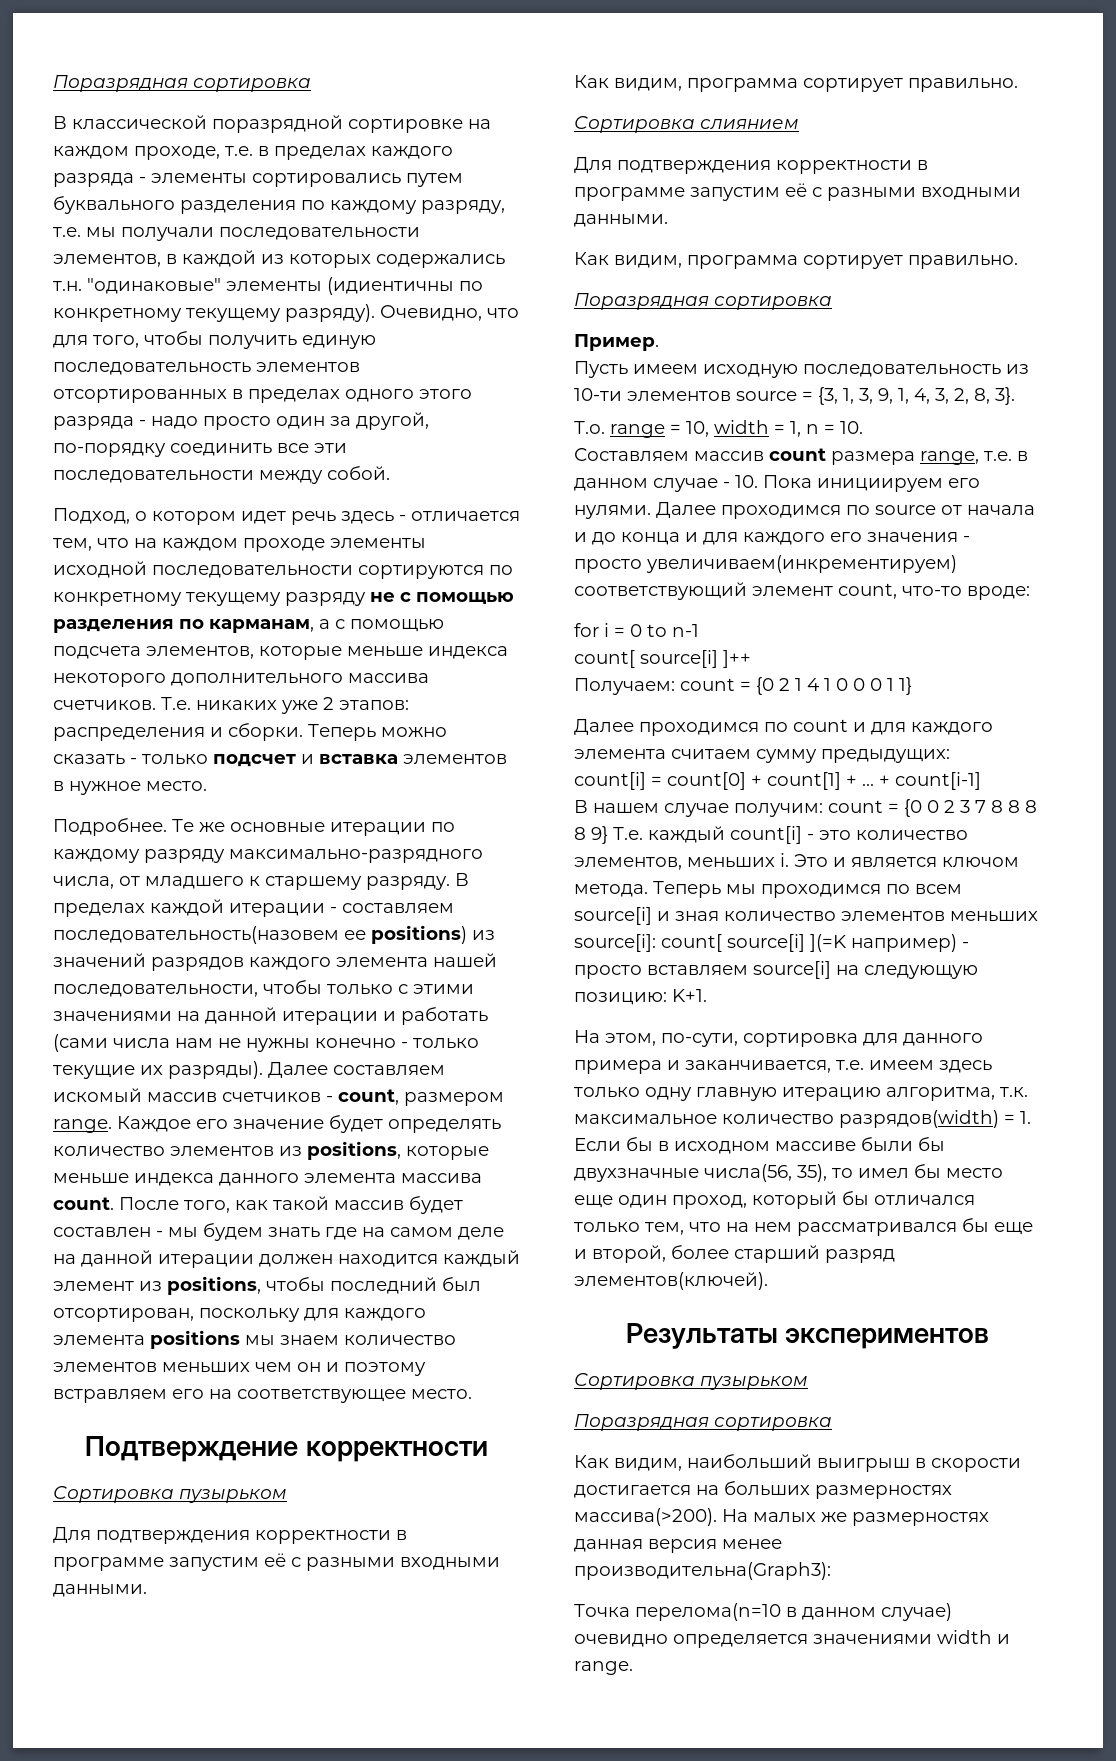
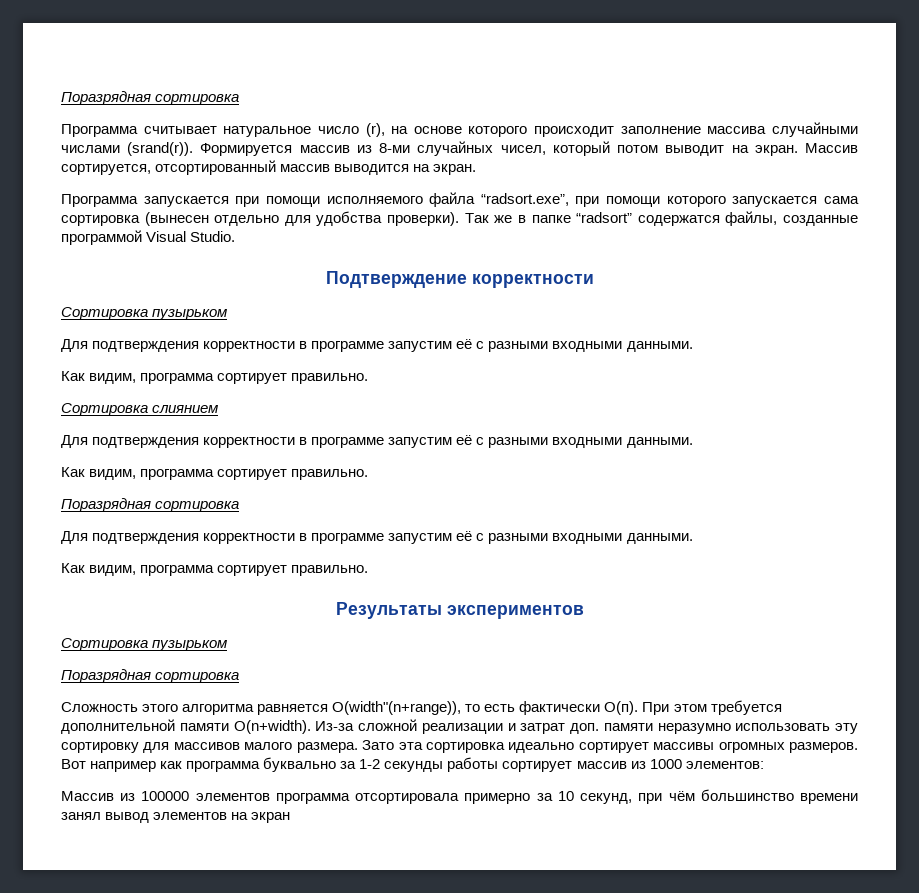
[53,75,311,92] [53,115,491,133] [53,146,453,160] [53,173,463,187] [53,196,505,214] [53,227,420,241] [53,250,505,268] [53,277,483,295] [53,304,519,322] [53,331,376,349] [53,362,360,375] [53,389,472,403] [53,412,429,430] [53,443,347,457] [53,466,390,484] [53,508,520,525] [53,538,426,552] [53,561,513,579] [53,592,514,606] [53,619,444,633] [53,646,508,660] [53,673,429,687] [53,697,409,714] [53,723,447,741] [53,754,507,767] [53,781,207,795] [53,818,455,836] [53,849,483,863] [53,873,469,890] [53,899,454,917] [53,925,495,944] [53,953,497,971] [53,980,474,997] [53,1007,488,1025] [53,1034,479,1052] [53,1061,445,1079] [53,1088,504,1106] [53,1115,501,1133] [53,1141,489,1160] [53,1173,482,1186] [53,1196,463,1214] [53,1223,504,1241] [53,1250,520,1268] [53,1276,481,1295] [53,1308,426,1322] [53,1330,456,1349] [53,1362,426,1376] [53,1389,472,1403] Поразрядная сортировка // В классической поразрядной сортировке на каждом проходе, т.е. в пределах каждого разряда - элементы сортировались путем буквального разделения по каждому разряду, т.е. мы получали последовательности элементов, в каждой из которых содержались т.н. "одинаковые" элементы (идиентичны по конкретному текущему разряду). Очевидно, что для того, чтобы получить единую последовательность элементов отсортированных в пределах одного этого разряда - надо просто один за другой, по-порядку соединить все эти последовательности между собой. // Подход, о котором идет речь здесь - отличается тем, что на каждом проходе элементы исходной последовательности сортируются по конкретному текущему разряду не с помощью разделения по карманам, а с помощью подсчета элементов, которые меньше индекса некоторого дополнительного массива счетчиков. Т.е. никаких уже 2 этапов: распределения и сборки. Теперь можно сказать - только подсчет и вставка элементов в нужное место. // Подробнее. Те же основные итерации по каждому разряду максимально-разрядного числа, от младшего к старшему разряду. В пределах каждой итерации - составляем последовательность(назовем ее positions) из значений разрядов каждого элемента нашей последовательности, чтобы только с этими значениями на данной итерации и работать (сами числа нам не нужны конечно - только текущие их разряды). Далее составляем искомый массив счетчиков - count, размером range. Каждое его значение будет определять количество элементов из positions, которые меньше индекса данного элемента массива count. После того, как такой массив будет составлен - мы будем знать где на самом деле на данной итерации должен находится каждый элемент из positions, чтобы последний был отсортирован, поскольку для каждого элемента positions мы знаем количество элементов меньших чем он и поэтому встравляем его на соответствующее место. -> [61,91,240,105] [61,122,858,137] [61,141,859,156] [61,160,477,175] [61,192,859,207] [61,211,859,226] [61,230,236,245] Поразрядная сортировка // Программа считывает натуральное число (r), на основе которого происходит заполнение массива случайными числами (srand(r)). Формируется массив из 8-ми случайных чисел, который потом выводит на экран. Массив сортируется, отсортированный массив выводится на экран. // Программа запускается при помощи исполняемого файла “radsort.exe”, при помощи которого запускается сама сортировка (вынесен отдельно для удобства проверки). Так же в папке “radsort” содержатся файлы, созданные программой Visual Studio.
[574,334,659,351] [574,361,1029,378] [574,387,1015,405] [574,420,863,438] [574,448,1028,465] [574,475,980,492] [574,502,1035,519] [574,532,970,545] [574,555,957,573] [574,582,1030,600] [574,623,699,637] [574,650,751,668] [574,677,912,695] [574,719,993,736] [574,749,950,763] [574,772,981,790] [574,799,1037,817] [574,826,968,844] [574,853,1019,870] [574,881,962,898] [574,907,1038,925] [574,934,969,952] [574,961,978,979] [574,989,707,1005] [574,1030,983,1047] [574,1060,992,1074] [574,1087,1028,1101] [574,1110,1031,1128] [574,1137,945,1154] [574,1164,1003,1182] [574,1191,975,1209] [574,1218,1033,1236] [574,1245,895,1263] [574,1272,768,1290] Пример. // Пусть имеем исходную последовательность из 10-ти элементов source = {3, 1, 3, 9, 1, 4, 3, 2, 8, 3}. // Т.о. range = 10, width = 1, n = 10. // Составляем массив count размера range, т.е. в данном случае - 10. Пока инициируем его нулями. Далее проходимся по source от начала и до конца и для каждого его значения - просто увеличиваем(инкрементируем) соответствующий элемент count, что-то вроде: // for i = 0 to n-1 // count[ source[i] ]++ // Получаем: count = {0 2 1 4 1 0 0 0 1 1} // Далее проходимся по count и для каждого элемента считаем сумму предыдущих: // count[i] = count[0] + count[1] + ... + count[i-1] // В нашем случае получим: count = {0 0 2 3 7 8 8 8 8 9} Т.е. каждый count[i] - это количество элементов, меньших i. Это и является ключом метода. Теперь мы проходимся по всем source[i] и зная количество элементов меньших source[i]: count[ source[i] ](=K например) - просто вставляем source[i] на следующую позицию: K+1. // На этом, по-сути, сортировка для данного примера и заканчивается, т.е. имеем здесь только одну главную итерацию алгоритма, т.к. максимальное количество разрядов(width) = 1. Если бы в исходном массиве были бы двухзначные числа(56, 35), то имел бы место еще один проход, который бы отличался только тем, что на нем рассматривался бы еще и второй, более старший разряд элементов(ключей). -> [61,531,693,544] [61,563,369,576] Для подтверждения корректности в программе запустим её с разными входными данными. // Как видим, программа сортирует правильно.
[574,1454,1021,1472] [574,1481,952,1499] [574,1508,989,1526] [574,1539,782,1553] [574,1562,831,1580] [574,1603,952,1621] [574,1630,1010,1648] [574,1661,633,1675] Как видим, наибольший выигрыш в скорости достигается на больших размерностях массива(>200). На малых же размерностях данная версия менее производительна(Graph3): // Точка перелома(n=10 в данном случае) очевидно определяется значениями width и range. -> [61,700,782,715] [61,719,858,734] [61,740,858,753] [61,757,764,772] [61,789,859,804] [61,812,291,823] Сложность этого алгоритма равняется О(width"(n+range)), то есть фактически О(п). При этом требуется дополнительной памяти О(n+width). Из-за сложной реализации и затрат доп. памяти неразумно использовать эту сортировку для массивов малого размера. Зато эта сортировка идеально сортирует массивы огромных размеров. Вот например как программа буквально за 1-2 секунды работы сортирует массив из 1000 элементов: // Массив из 100000 элементов программа отсортировала примерно за 10 секунд, при чём большинство времени занял вывод элементов на экран

